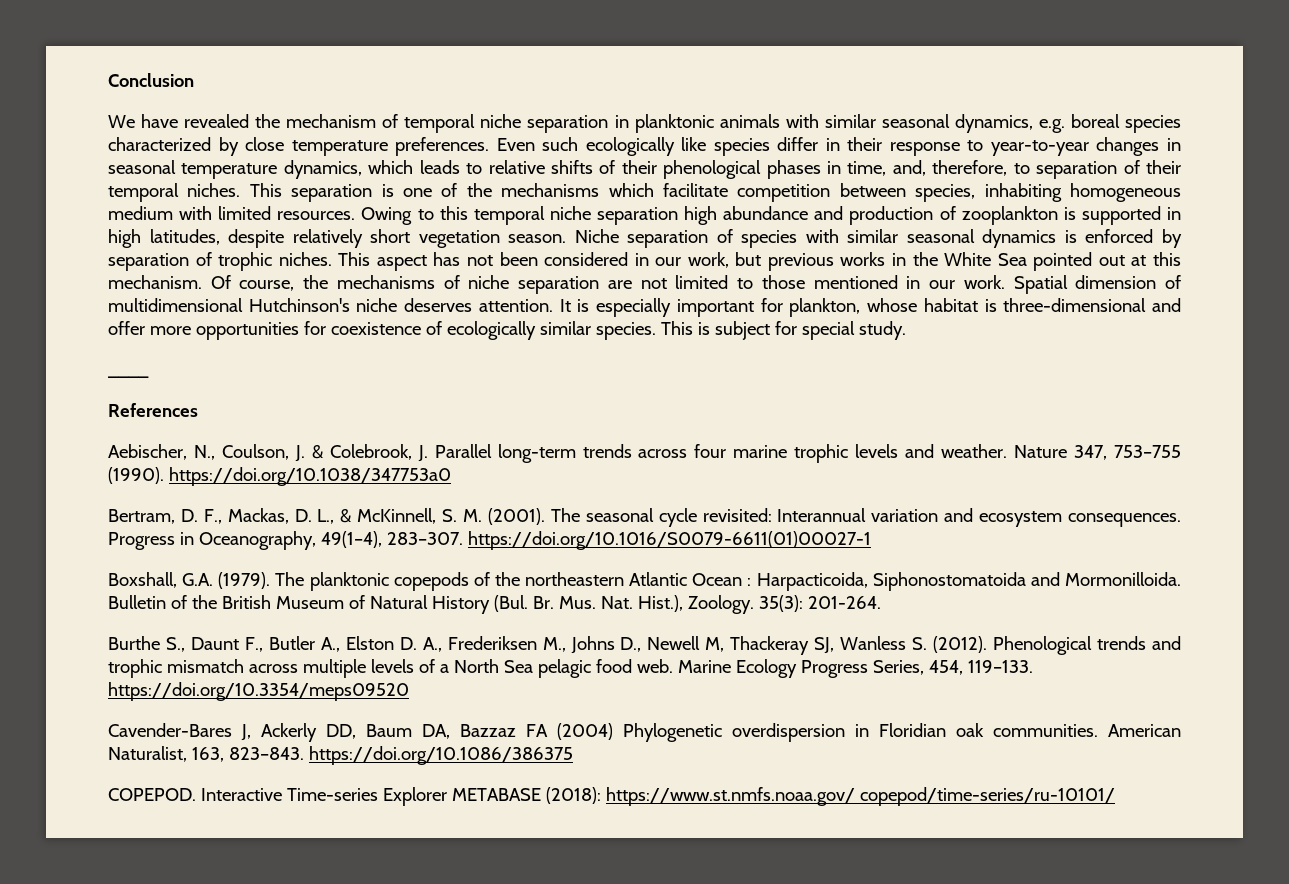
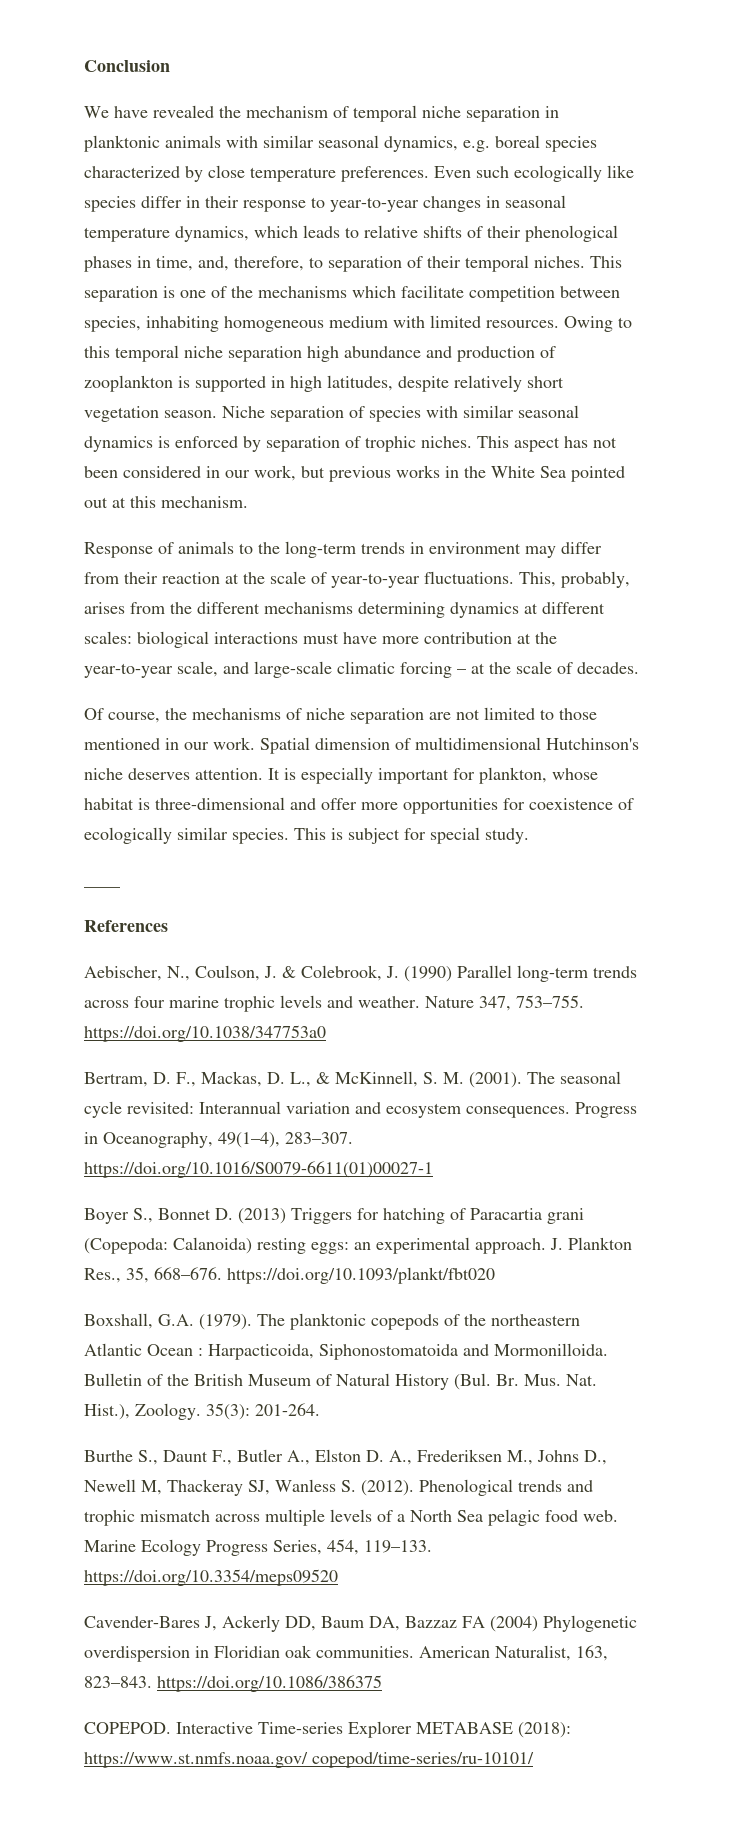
(202, 282) none -> [84,541,602,558] [84,571,630,588] [84,602,605,618] [84,631,557,648] [84,661,639,678] // Response of animals to the long-term trends in environment may differ from their reaction at the scale of year-to-year fluctuations. This, probably, arises from the different mechanisms determining dynamics at different scales: biological interactions must have more contribution at the year-to-year scale, and large-scale climatic forcing – at the scale of decades. //
(428, 453) none -> [404,966,452,982] (1990)
[1113,445,1181,458] [108,467,164,484] 753–755 (1990). -> [516,995,584,1008] 753–755.
(871, 540) none -> [84,1208,584,1224] [84,1237,632,1254] [84,1267,495,1284] // Boyer S., Bonnet D. (2013) Triggers for hatching of Paracartia grani (Copepoda: Calanoida) resting eggs: an experimental approach. J. Plankton Res., 35, 668–676. https://doi.org/10.1093/plankt/fbt020

